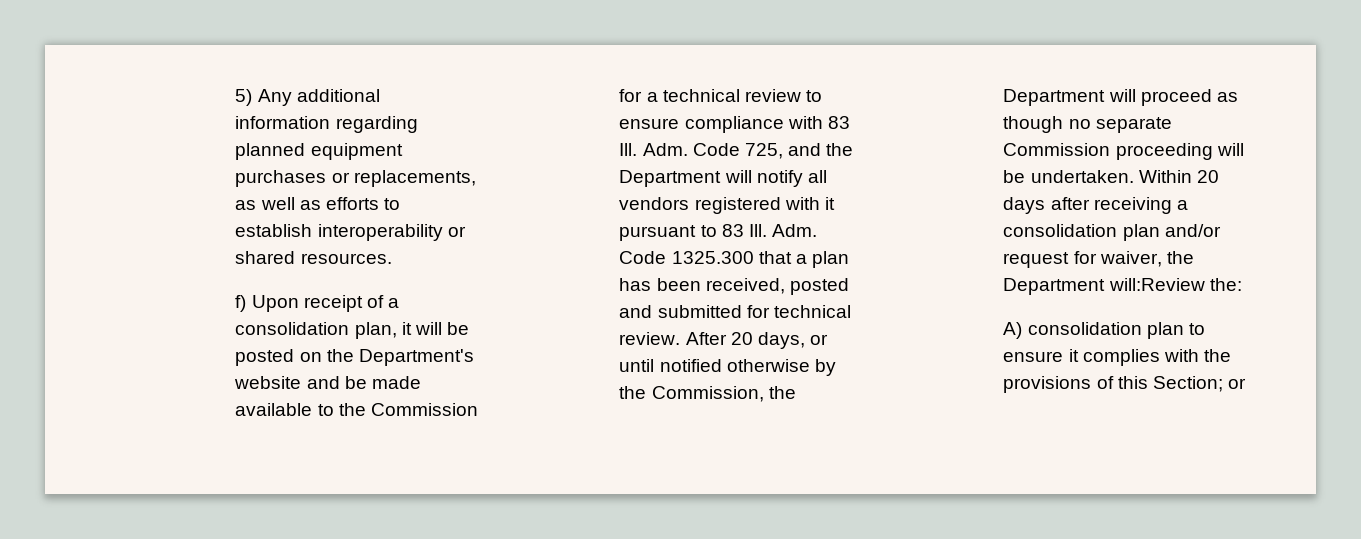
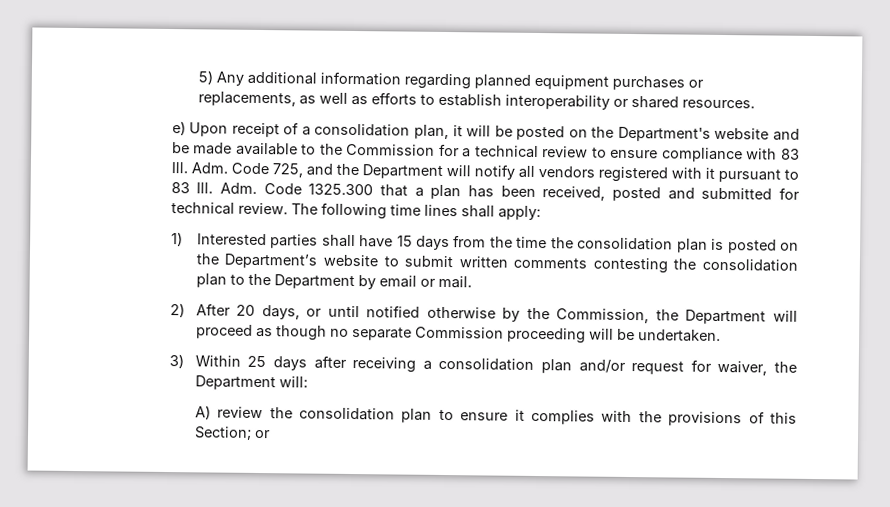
[235,295,247,312] f) -> [171,121,186,136] e)
(681, 338) none -> [290,202,541,221] [170,232,799,254] [195,253,798,274] [195,273,472,290] [169,303,185,318] The following time lines shall apply: // 1) Interested parties shall have 15 days from the time the consolidation plan is posted on the Department’s website to submit written comments contesting the consolidation plan to the Department by email or mail. // 2)
[1138,170,1219,183] Within 20 -> [168,354,267,369] // 3) Within 25
[1108,278,1242,291] will:Review the: -> [278,376,308,388] will:
(1023, 330) none -> [217,406,293,419] review the

